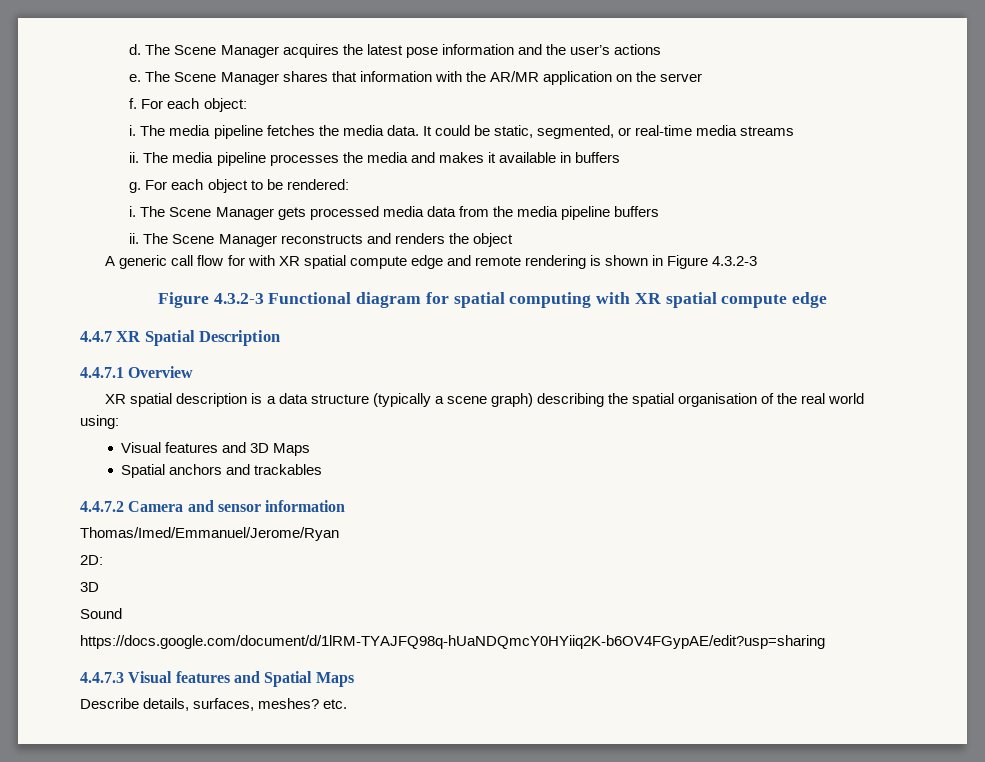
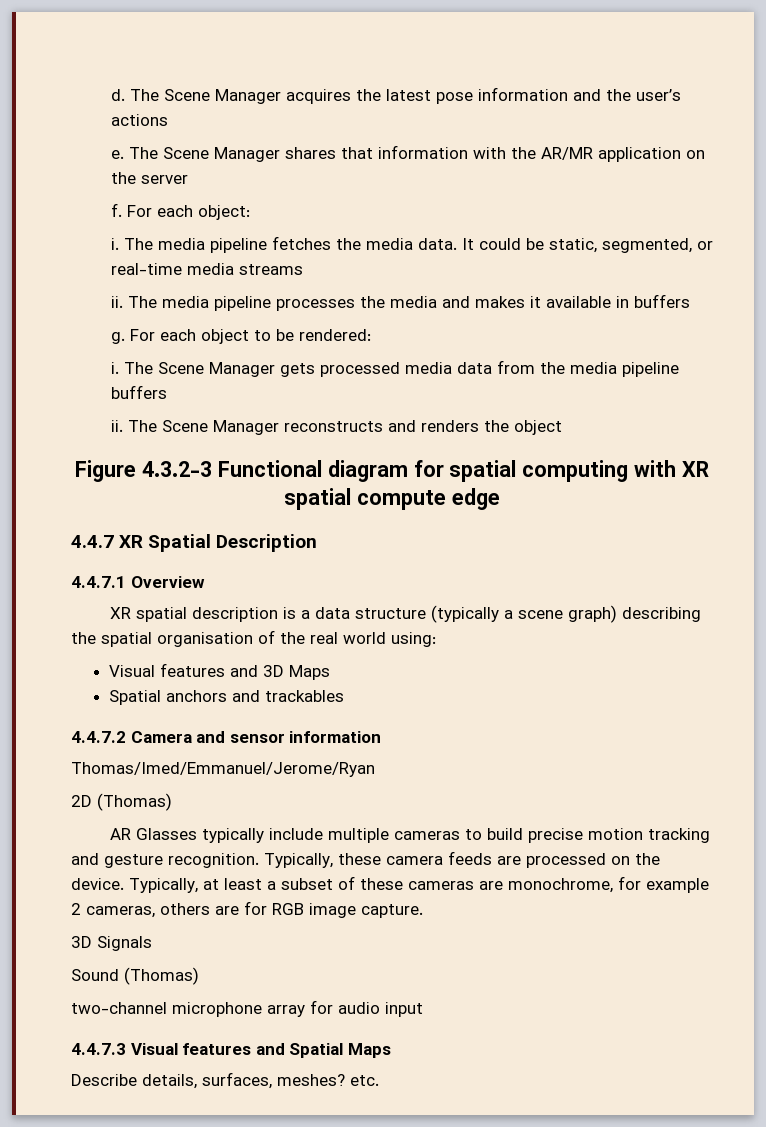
[105,255,758,269] // A generic call flow for with XR spatial compute edge and remote rendering is shown in Figure 4.3.2-3 -> (562, 427) none
[80,555,103,565] [80,582,99,592] 2D: // 3D -> [71,793,172,811] [110,828,711,843] [71,851,660,868] [71,876,709,893] [71,901,423,918] [71,936,152,951] 2D (Thomas) // AR Glasses typically include multiple cameras to build precise motion tracking and gesture recognition. Typically, these camera feeds are processed on the device. Typically, at least a subset of these cameras are monochrome, for example 2 cameras, others are for RGB image capture. // 3D Signals
[80,635,825,649] // https://docs.google.com/document/d/1lRM-TYAJFQ98q-hUaNDQmcY0HYiiq2K-b6OV4FGypAE/edit?usp=sharing -> [124,967,199,985] [71,1000,423,1017] (Thomas) // two-channel microphone array for audio input

